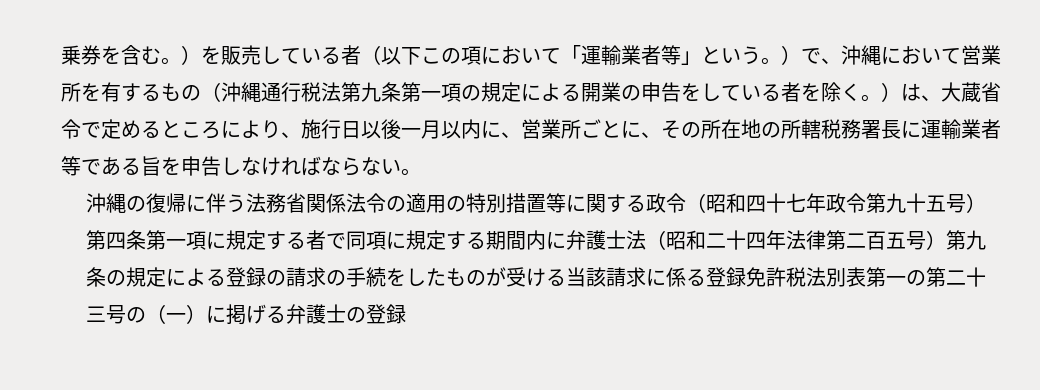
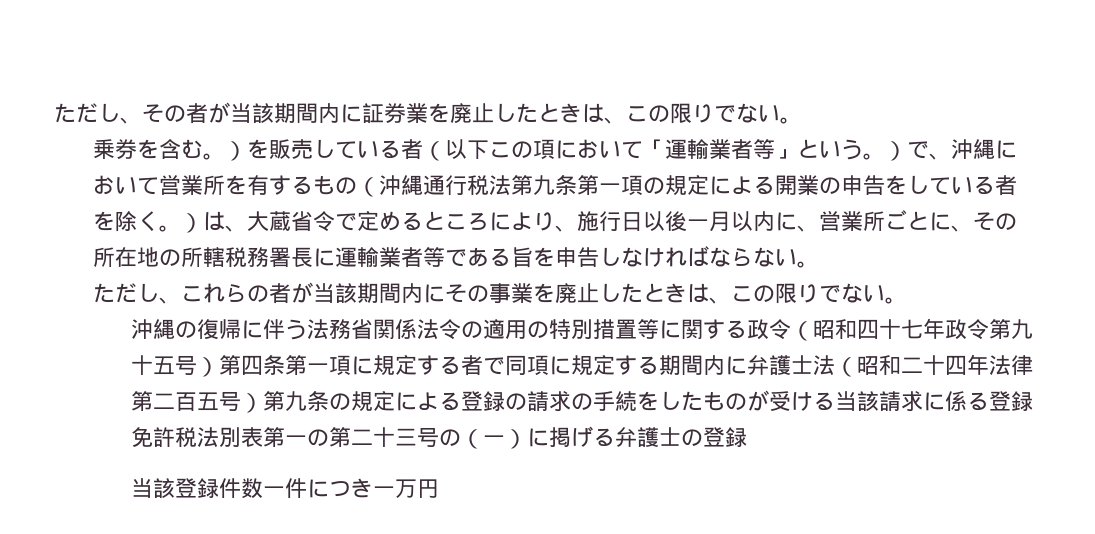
(61, 55) none -> [54,102,802,124] ただし、その者が当該期間内に証券業を廃止したときは、この限りでない。 //
(422, 172) none -> [92,282,907,304] // ただし、これらの者が当該期間内にその事業を廃止したときは、この限りでない。
(407, 314) none -> [131,478,440,499] // 当該登録件数一件につき一万円

